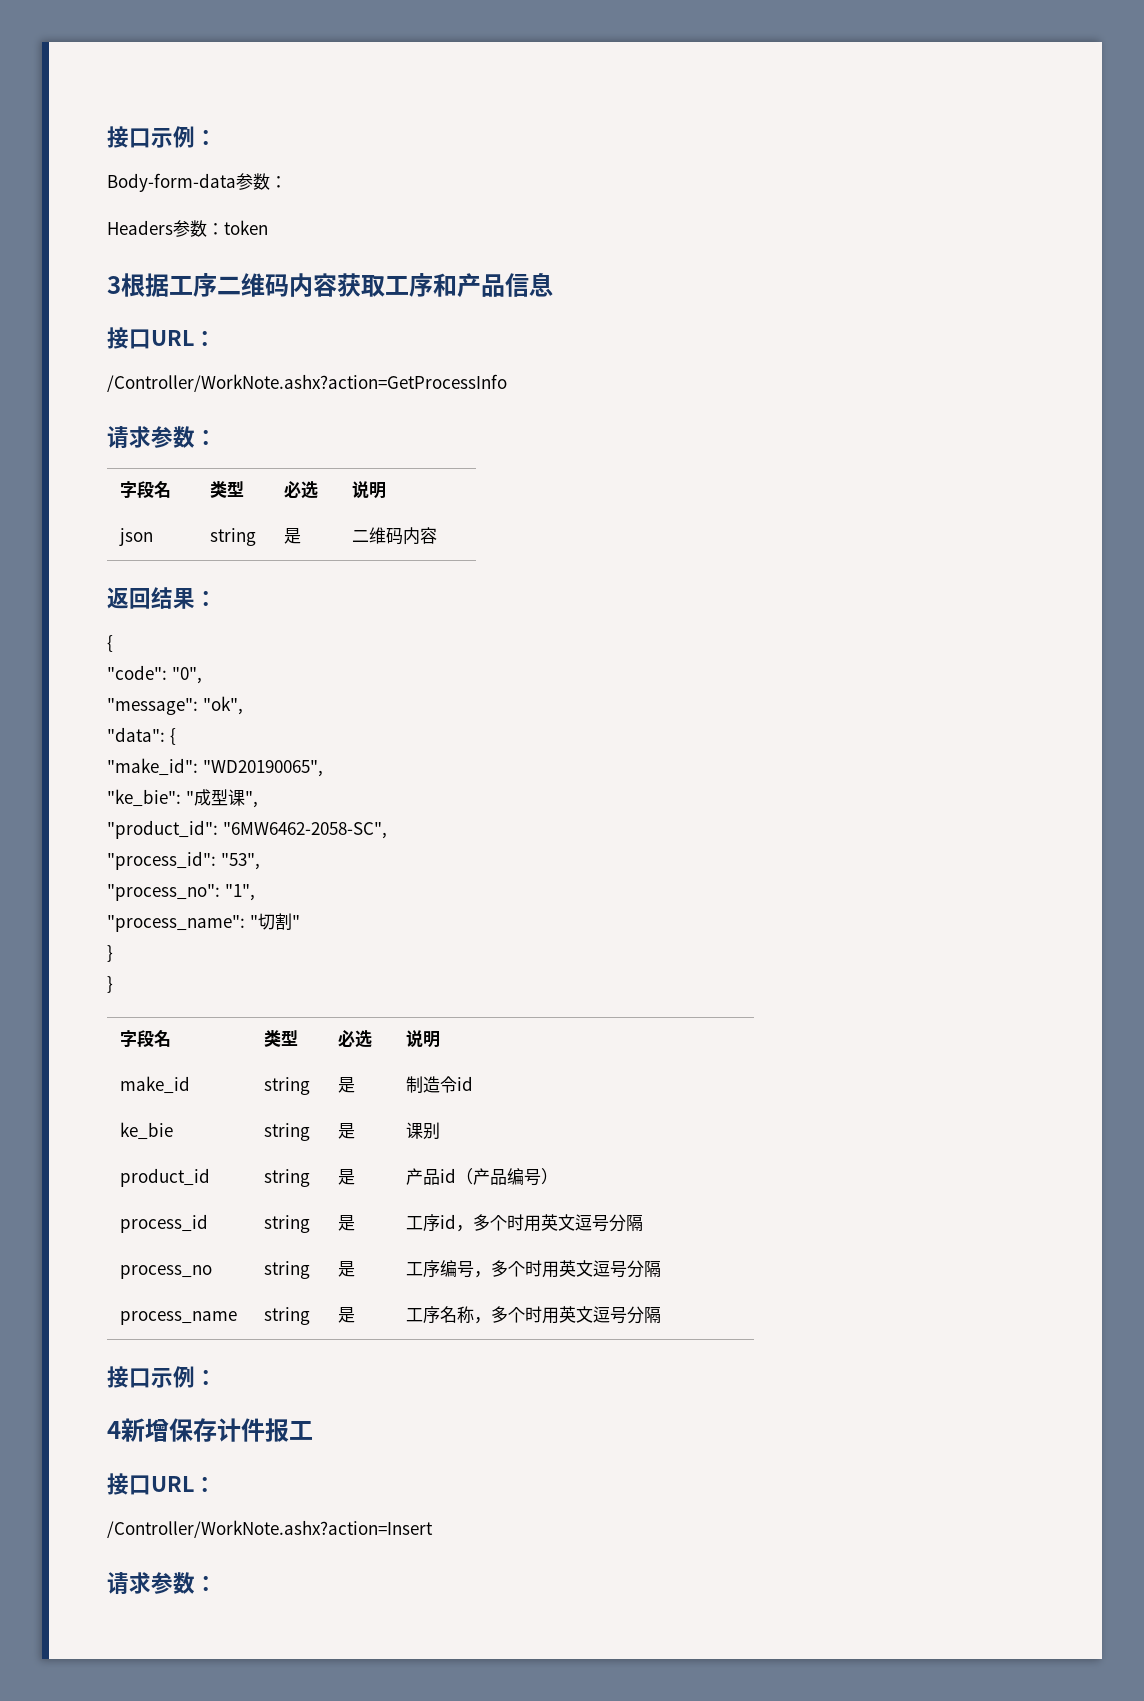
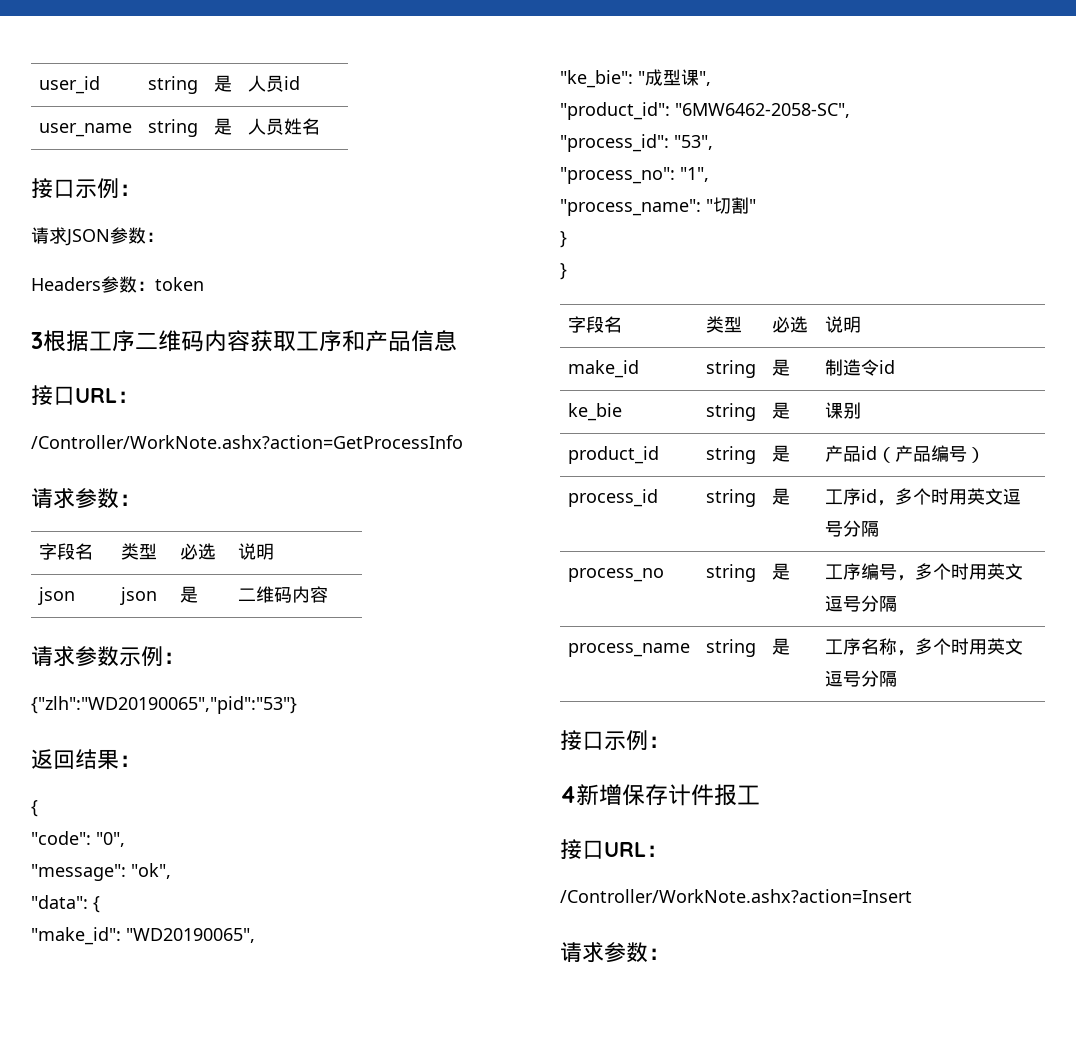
[107,126,217,148] [107,173,236,192] 接口示例： // Body-form-data -> [38,76,100,94] [147,76,198,94] [213,75,232,92] [247,75,300,92] [38,123,132,137] [147,119,198,137] [213,118,232,135] [247,118,320,135] [31,178,141,199] [31,227,110,246] user_id | string | 是 | 人员id // user_name | string | 是 | 人员姓名 // 接口示例： // 请求JSON
[210,528,257,546] string -> [119,587,157,605] json
(438, 535) none -> [31,646,185,667] [31,696,297,714] // 请求参数示例： // {"zlh":"WD20190065","pid":"53"}

